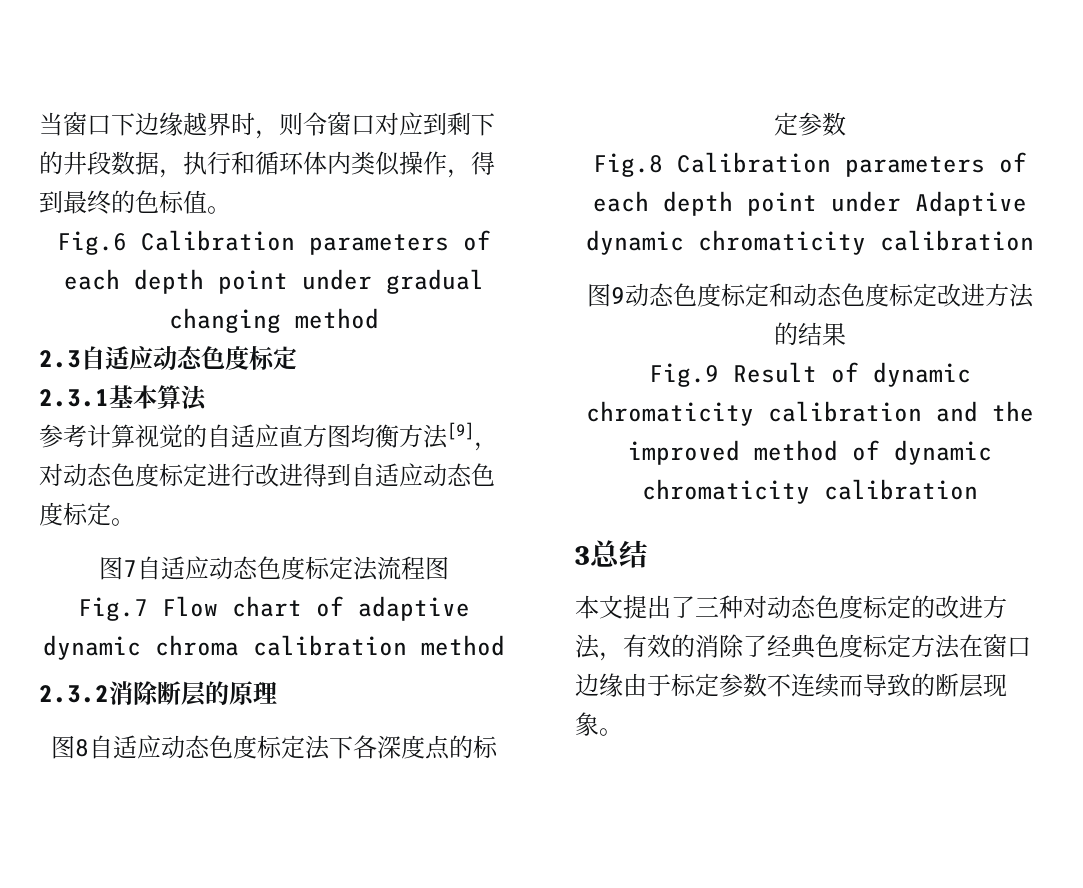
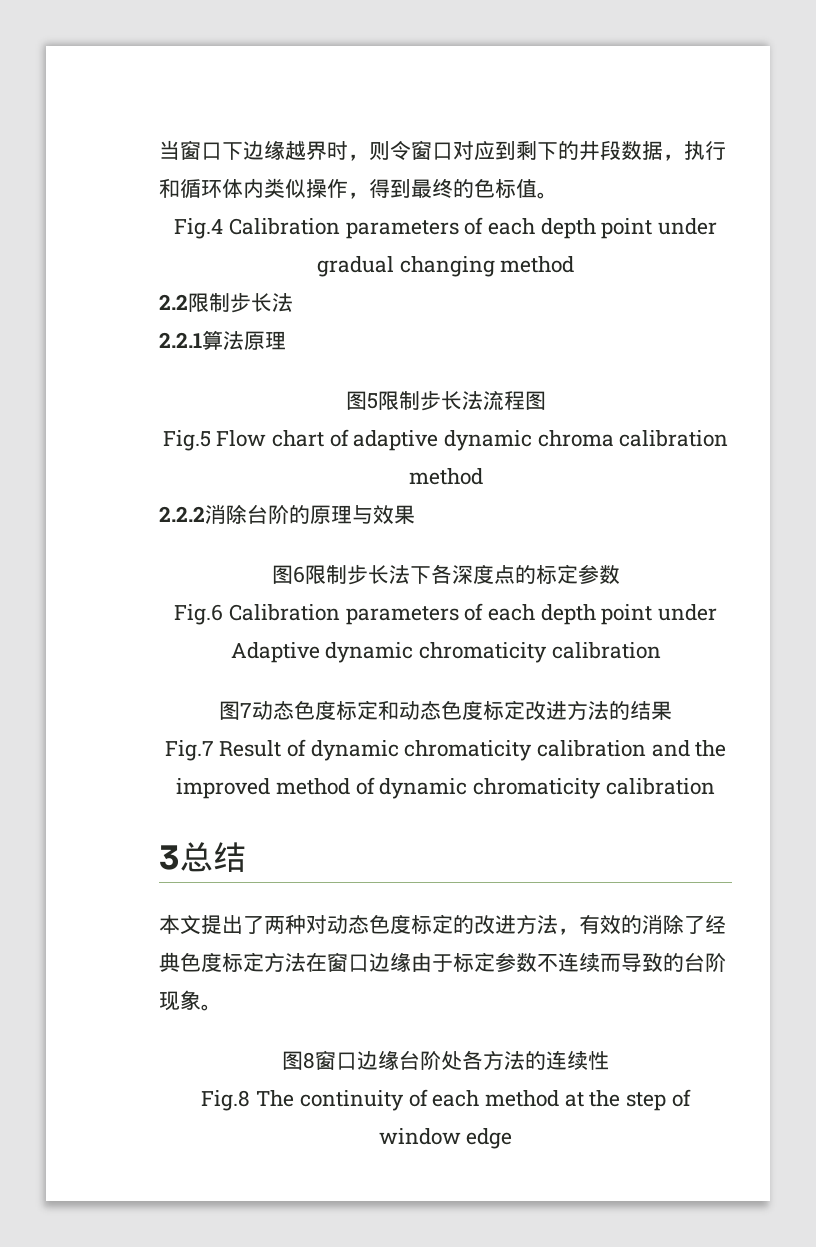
[56,231,127,255] Fig.6 -> [174,218,224,239] Fig.4
[39,346,297,370] [39,385,207,411] [39,422,474,449] [474,442,498,451] [39,463,495,487] [39,502,135,526] [98,556,353,580] 2.3自适应动态色度标定 // 2.3.1基本算法 // 参考计算视觉的自适应直方图均衡方法[9]，对动态色度标定进行改进得到自适应动态色度标定。 // 图7自适应动态色度标定 -> [159,292,293,313] [159,330,286,350] [345,390,462,411] 2.2限制步长法 // 2.2.1算法原理 // 图5限制步长
[77,597,148,621] Fig.7 -> [162,430,211,451] Fig.5
[39,681,206,706] 2.3.2消除断层 -> [159,504,289,524] 2.2.2消除台阶
[50,735,305,759] // 图8自适应动态色度标定 -> [352,505,415,524] [271,564,389,585] 与效果 // 图6限制步长
[592,153,663,177] Fig.8 -> [174,604,224,625] Fig.6
[610,287,625,304] 9 -> [240,703,252,718] 7
[648,363,719,387] Fig.9 -> [164,740,214,761] Fig.7
[695,596,719,617] 三 -> [264,916,285,934] 两
[935,673,983,698] 断层 -> [684,952,726,972] 台阶
(623, 732) none -> [282,1050,609,1070] [201,1089,691,1111] [378,1128,513,1149] // 图8窗口边缘台阶处各方法的连续性 // Fig.8 The continuity of each method at the step of window edge

